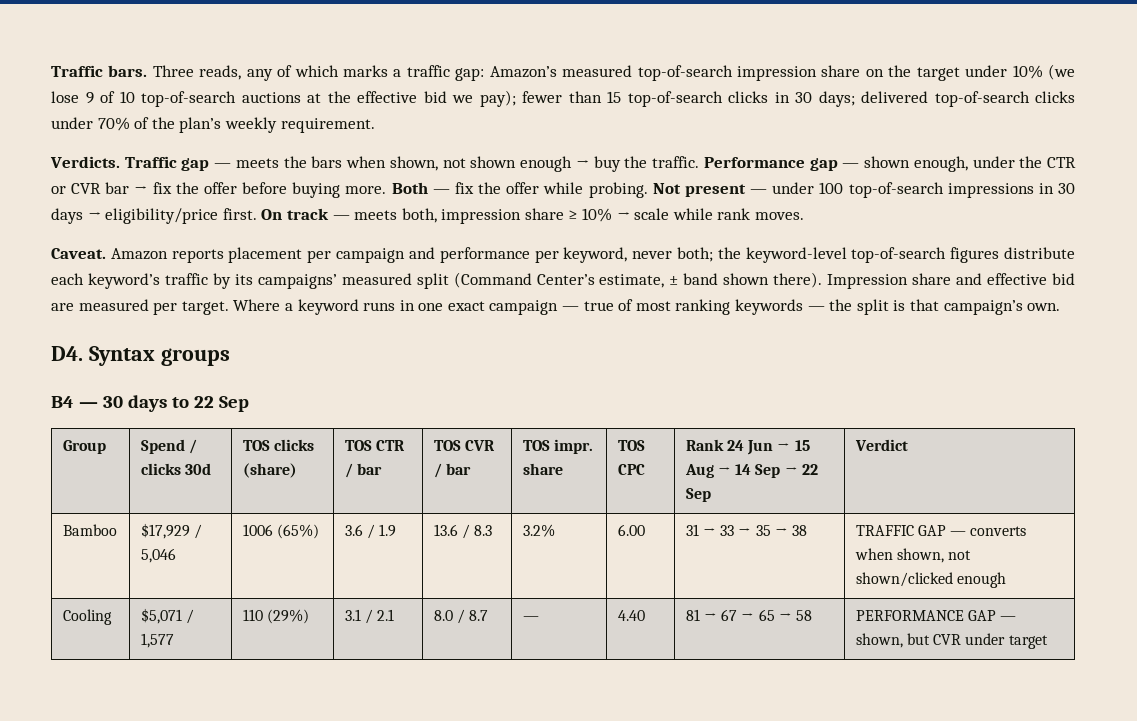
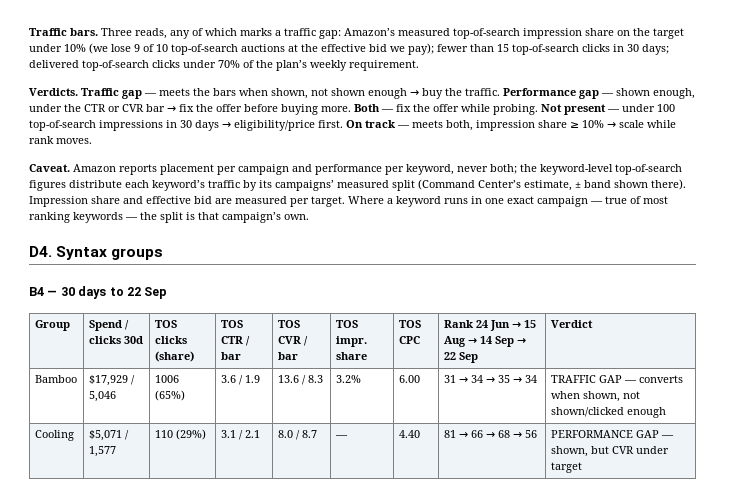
[720,525,735,536] 33 -> [470,375,483,383] 34
[791,525,807,536] 38 -> [524,375,537,383] 34
[721,609,812,621] 67 → 65 → 58 -> [470,430,537,438] 66 → 68 → 56

